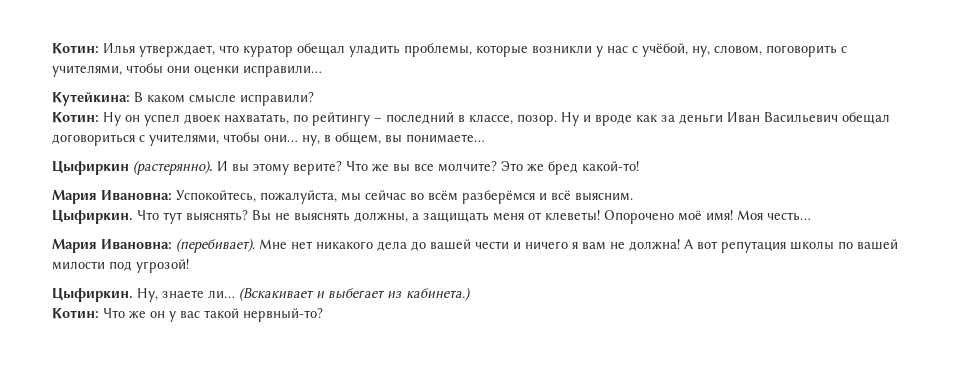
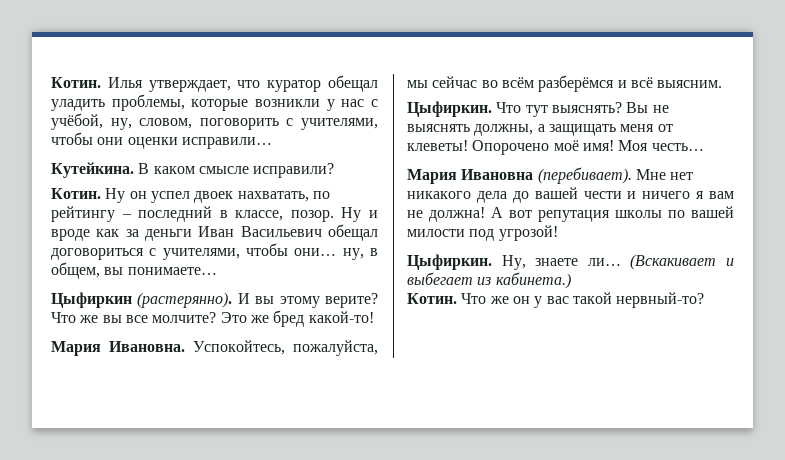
[52,43,99,54] Котин: -> [51,77,101,88] Котин.
[52,92,130,106] Кутейкина: -> [51,162,134,178] Кутейкина.
[52,112,99,123] Котин: -> [51,188,101,199] Котин.
[101,190,172,201] Ивановна: -> [109,341,185,352] Ивановна.
[101,239,172,250] Ивановна: -> [461,169,534,180] Ивановна
[52,308,99,319] Котин: -> [407,293,457,304] Котин.

